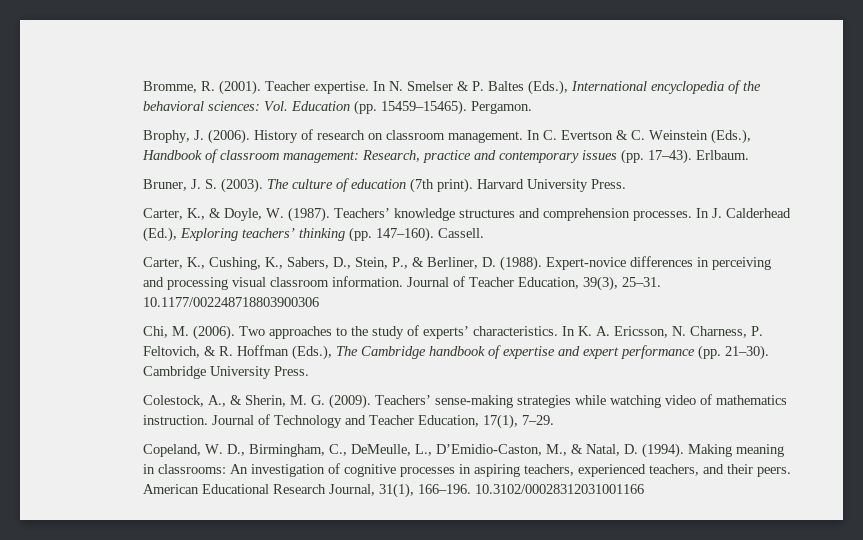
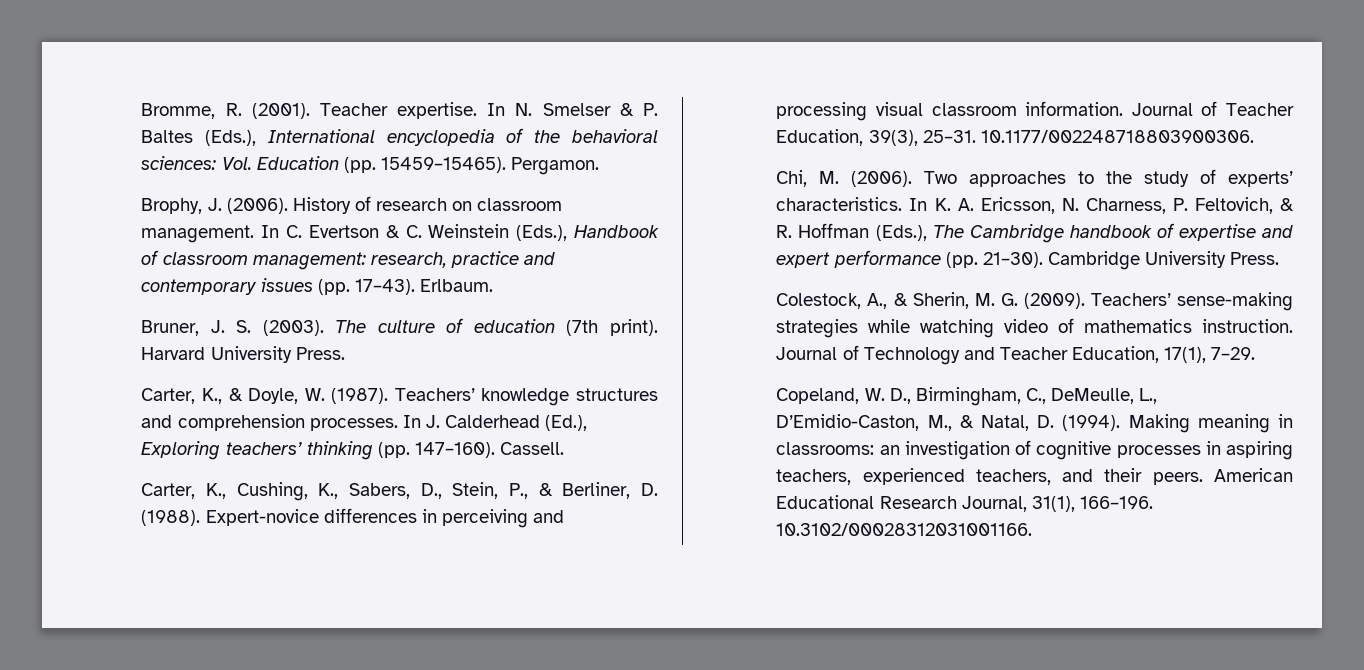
[361,150,420,162] Research, -> [370,252,447,268] research,
[142,297,319,307] 10.1177/002248718803900306 -> [980,130,1254,143] 10.1177/002248718803900306.
[229,464,248,474] An -> [879,445,900,455] an
[474,484,644,494] 10.3102/00028312031001166 -> [776,523,1033,536] 10.3102/00028312031001166.

